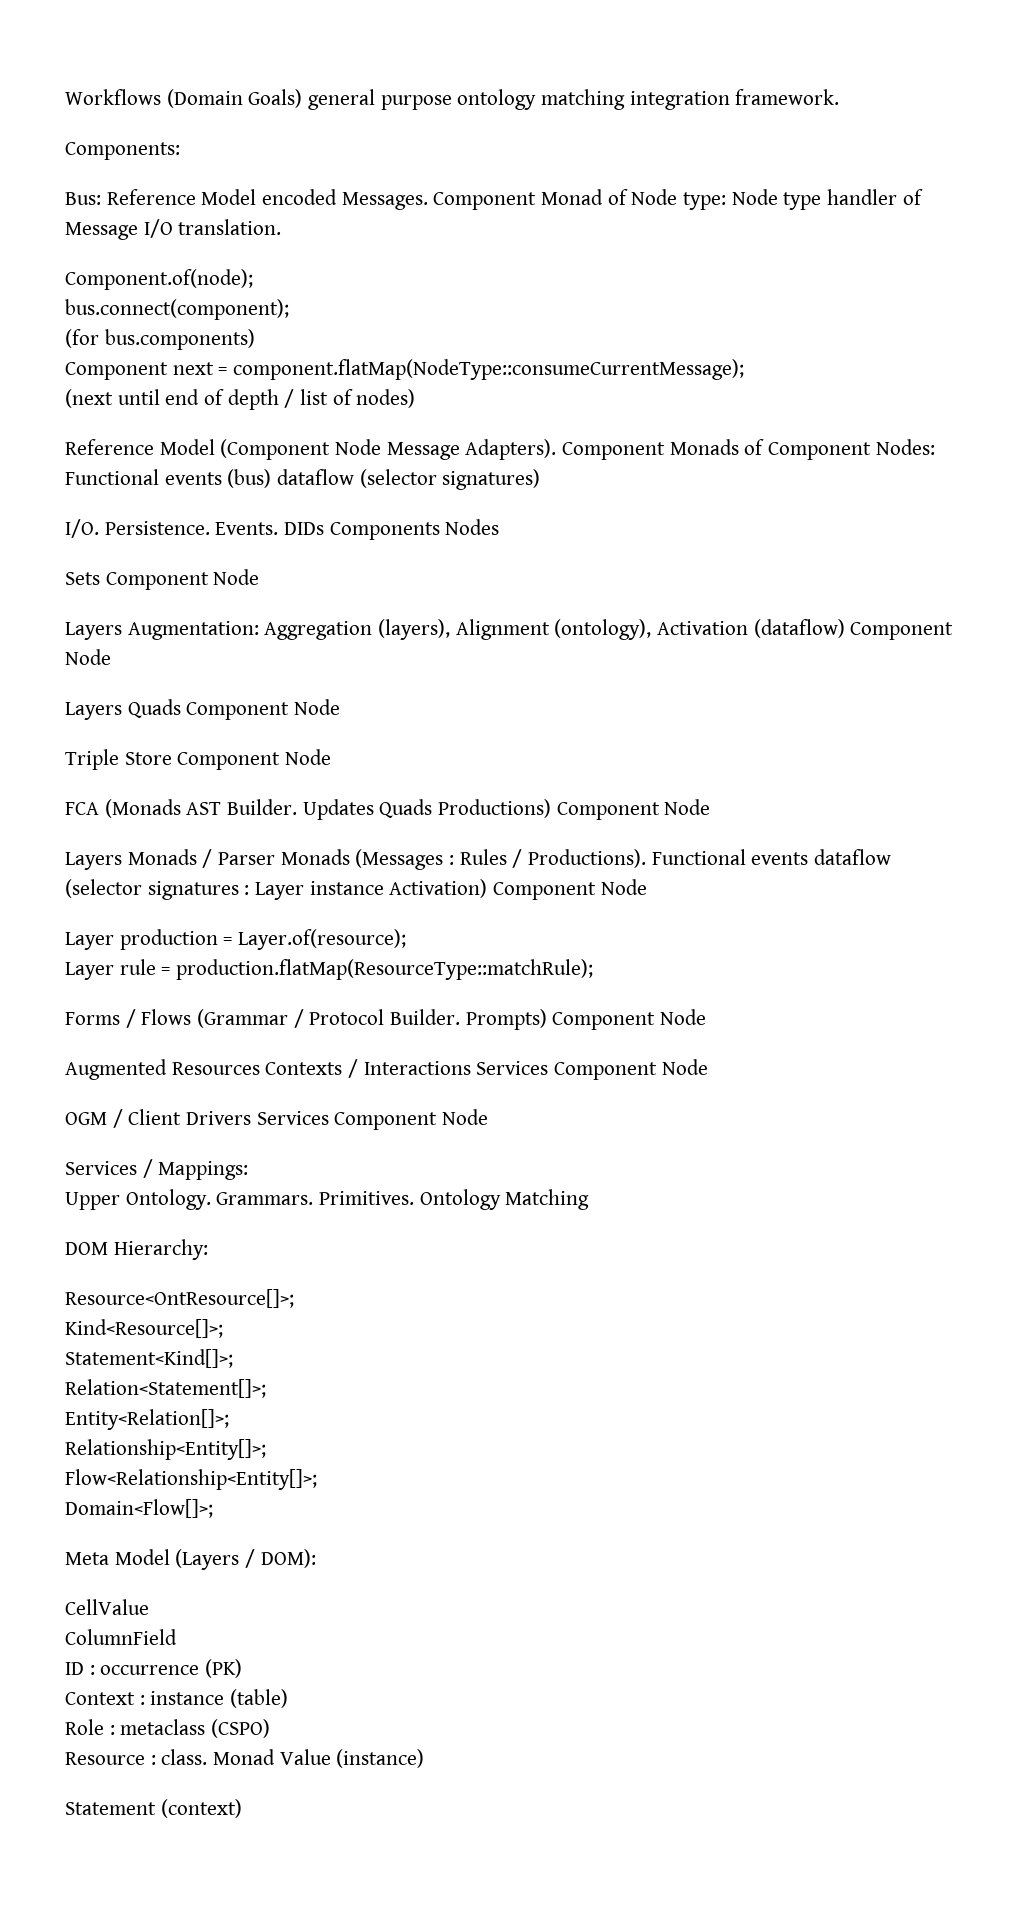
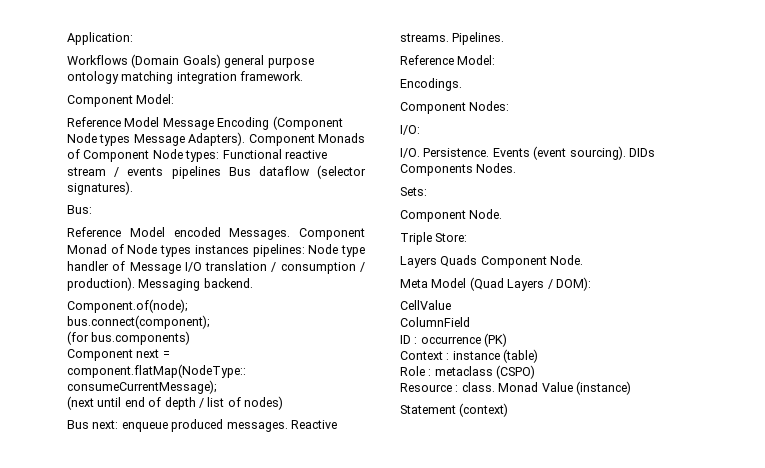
(65, 97) none -> [67,32,133,45] Application: //
[65,142,180,160] Components: -> [67,94,175,107] [67,116,343,130] [67,132,365,146] [67,149,327,162] [67,165,366,179] [67,181,133,195] Component Model: // Reference Model Message Encoding (Component Node types Message Adapters). Component Monads of Component Node types: Functional reactive stream / events pipelines Bus dataflow (selector signatures).
(101, 198) none -> (92, 209) //
[683,192,727,210] type: -> [160,244,305,257] types instances pipelines:
[178,219,282,235] translation. -> [205,261,365,274] [67,277,253,291] translation / consumption / production). Messaging backend.
[65,439,935,460] [65,469,541,490] [65,519,500,540] [65,569,260,590] [65,619,954,640] [65,649,111,665] [65,699,341,720] [65,749,332,770] [65,799,711,820] [65,849,892,870] [65,879,647,900] [65,929,407,950] [65,959,594,980] [65,1009,707,1030] [65,1059,708,1080] [65,1109,489,1130] [65,1159,249,1180] [65,1189,590,1210] [65,1239,208,1260] [65,1289,294,1308] [65,1319,223,1338] [65,1349,233,1368] [65,1379,266,1398] [65,1409,229,1430] [65,1439,266,1460] [65,1469,317,1490] [65,1499,213,1518] Reference Model (Component Node Message Adapters). Component Monads of Component Nodes: Functional events (bus) dataflow (selector signatures) // I/O. Persistence. Events. DIDs Components Nodes // Sets Component Node // Layers Augmentation: Aggregation (layers), Alignment (ontology), Activation (dataflow) Component Node // Layers Quads Component Node // Triple Store Component Node // FCA (Monads AST Builder. Updates Quads Productions) Component Node // Layers Monads / Parser Monads (Messages : Rules / Productions). Functional events dataflow (selector signatures : Layer instance Activation) Component Node // Layer production = Layer.of(resource); // Layer rule = production.flatMap(ResourceType::matchRule); // Forms / Flows (Grammar / Protocol Builder. Prompts) Component Node // Augmented Resources Contexts / Interactions Services Component Node // OGM / Client Drivers Services Component Node // Services / Mappings: // Upper Ontology. Grammars. Primitives. Ontology Matching // DOM Hierarchy: // Resource<OntResource[]>; // Kind<Resource[]>; // Statement<Kind[]>; // Relation<Statement[]>; // Entity<Relation[]>; // Relationship<Entity[]>; // Flow<Relationship<Entity[]>; // Domain<Flow[]>; -> [67,419,337,432] [400,32,505,45] [400,55,496,65] [400,78,462,91] [400,101,510,114] [400,125,420,135] [400,146,655,160] [400,163,517,176] [400,187,427,196] [400,209,503,222] [400,232,468,245] [400,255,584,268] Bus next: enqueue produced messages. Reactive streams. Pipelines. // Reference Model: // Encodings. // Component Nodes: // I/O: // I/O. Persistence. Events (event sourcing). DIDs Components Nodes. // Sets: // Component Node. // Triple Store: // Layers Quads Component Node.
[175,1549,240,1570] (Layers -> [469,277,545,291] (Quad Layers

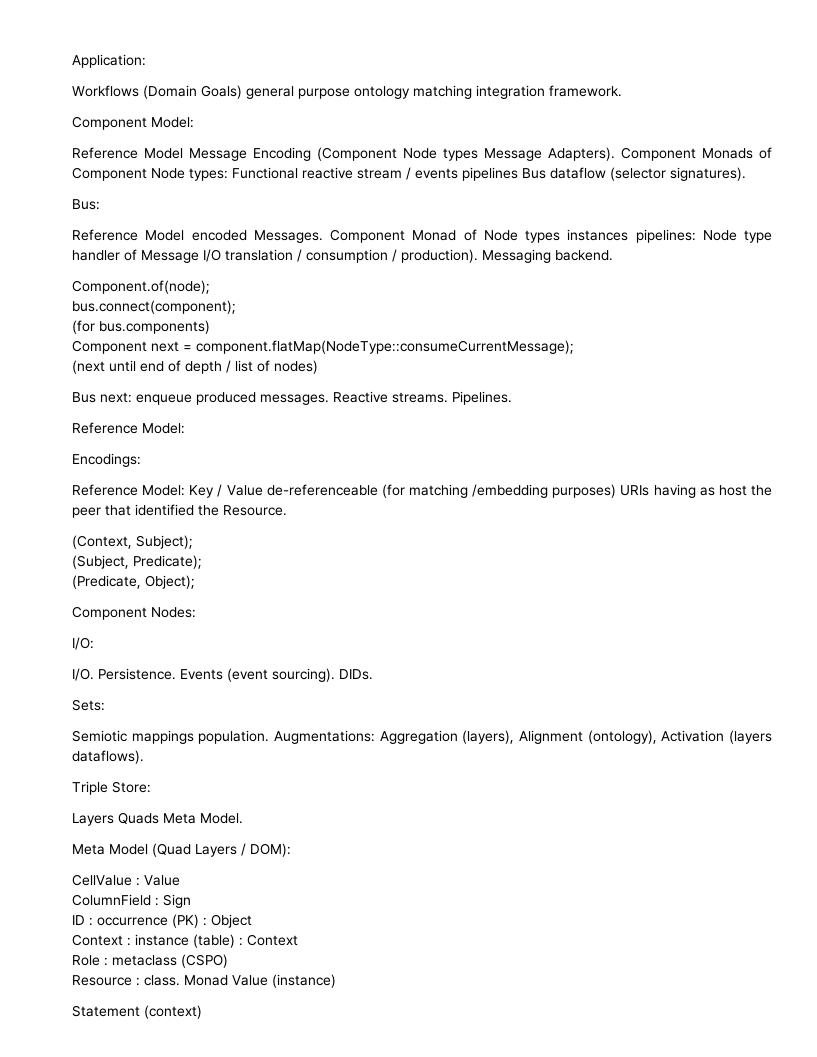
[400,78,462,91] Encodings. -> [72,453,141,467] [72,484,772,498] [72,504,287,518] [72,535,193,549] [72,555,202,569] [72,575,195,589] Encodings: // Reference Model: Key / Value de-referenceable (for matching /embedding purposes) URIs having as host the peer that identified the Resource. // (Context, Subject); // (Subject, Predicate); // (Predicate, Object);
[628,148,655,157] [400,163,517,176] [400,187,427,196] [400,209,503,222] DIDs Components Nodes. // Sets: // Component Node. -> [339,669,373,680] [72,699,105,711] [72,730,772,744] [72,750,144,764] DIDs. // Sets: // Semiotic mappings population. Augmentations: Aggregation (layers), Alignment (ontology), Activation (layers dataflows).
[480,255,584,268] Component Node. -> [163,813,243,824] Meta Model.
(451, 305) none -> [136,875,180,886] : Value
(470, 322) none -> [155,894,191,908] : Sign
(508, 340) none -> [203,914,252,928] : Object
(539, 356) none -> [239,934,298,946] : Context

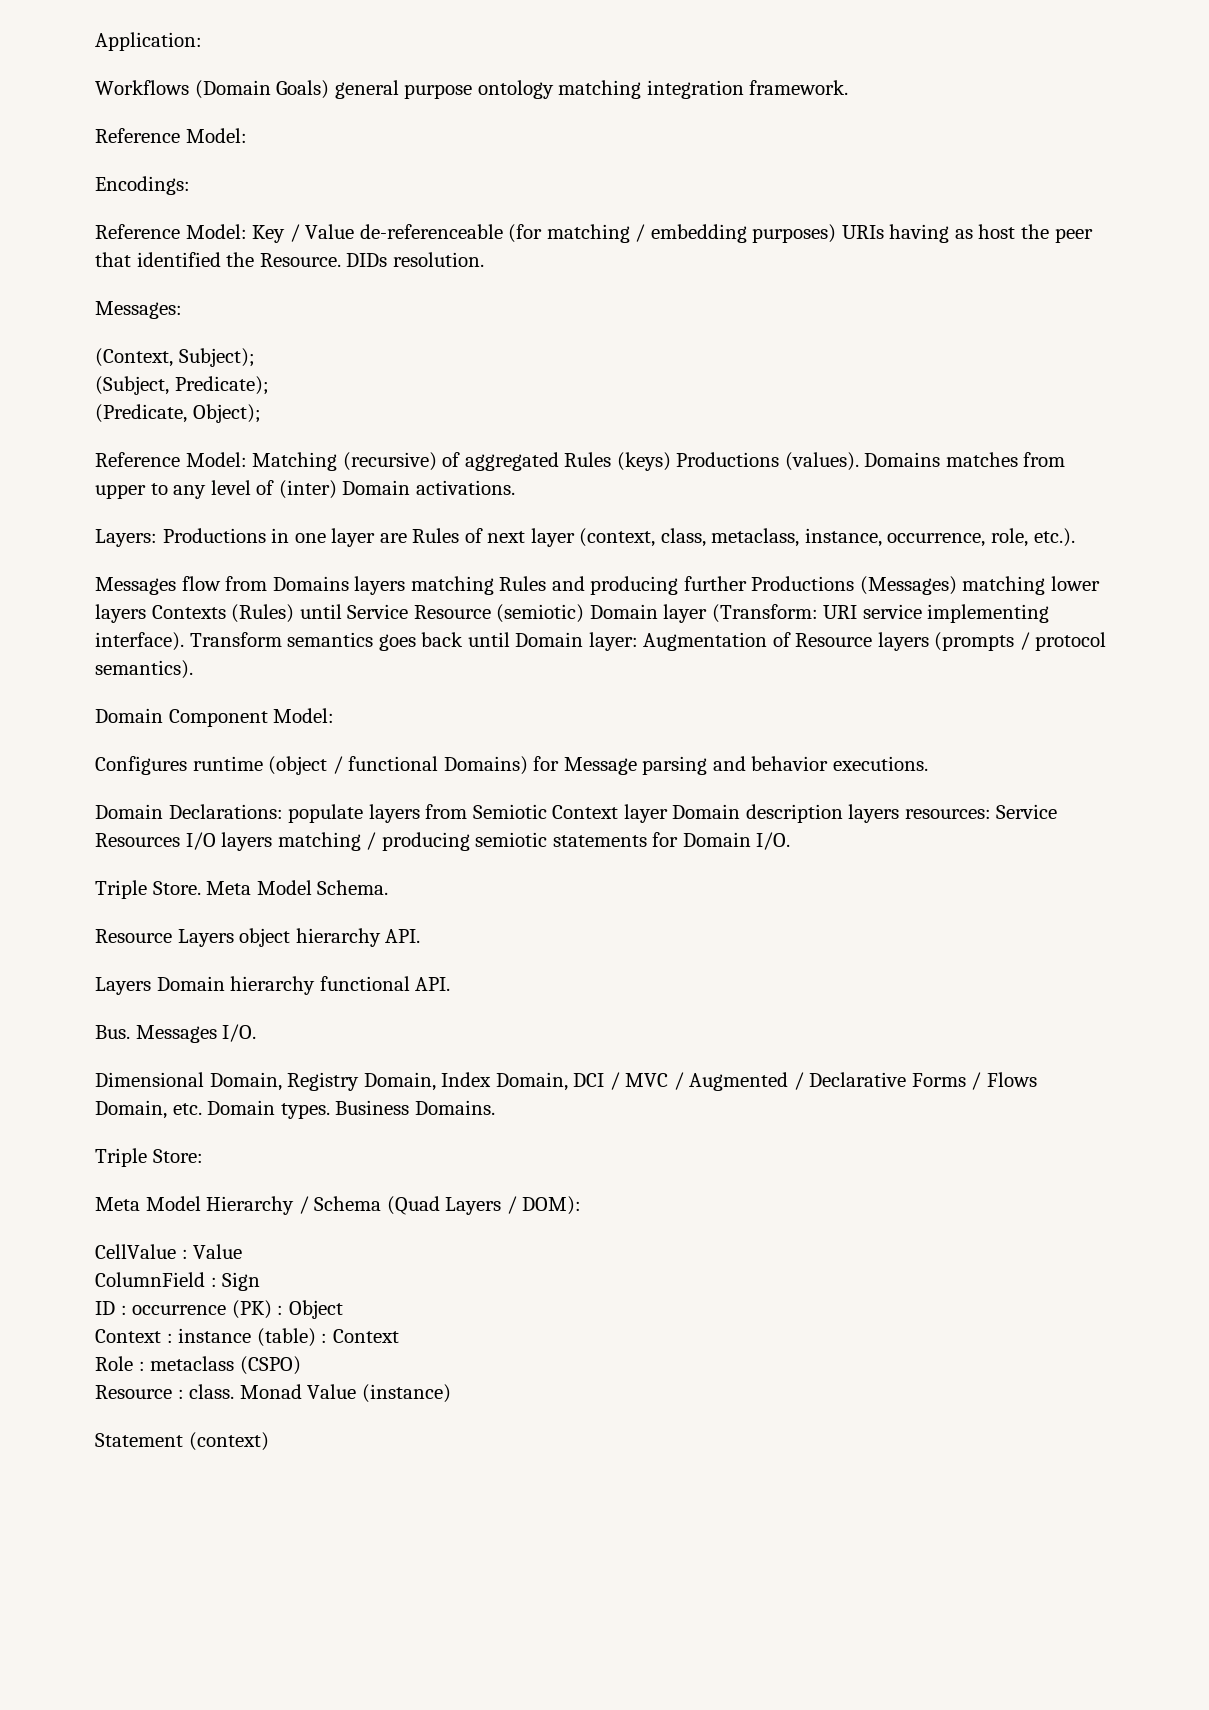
[72,116,194,130] [72,147,772,161] [72,167,746,181] [72,199,100,210] [72,229,772,243] [72,249,613,263] [72,280,210,294] [72,300,236,314] [72,320,210,334] [72,340,574,354] [72,360,318,374] [72,391,512,405] // Component Model: // Reference Model Message Encoding (Component Node types Message Adapters). Component Monads of Component Node types: Functional reactive stream / events pipelines Bus dataflow (selector signatures). // Bus: // Reference Model encoded Messages. Component Monad of Node types instances pipelines: Node type handler of Message I/O translation / consumption / production). Messaging backend. // Component.of(node); // bus.connect(component); // (for bus.components) // Component next = component.flatMap(NodeType::consumeCurrentMessage); // (next until end of depth / list of nodes) // Bus next: enqueue produced messages. Reactive streams. Pipelines. -> (849, 87) none
[472,484,549,498] /embedding -> [635,224,747,243] / embedding
(287, 510) none -> [346,252,484,267] [95,301,182,319] DIDs resolution. // Messages:
[72,606,196,620] [72,637,94,650] [72,668,373,682] [72,699,105,711] [72,730,772,744] [72,750,144,764] [72,781,151,795] [72,812,243,826] [72,844,148,855] Component Nodes: // I/O: // I/O. Persistence. Events (event sourcing). DIDs. // Sets: // Semiotic mappings population. Augmentations: Aggregation (layers), Alignment (ontology), Activation (layers dataflows). // Triple Store: // Layers Quads Meta Model. // Meta Model -> [95,452,1066,471] [95,480,515,499] [95,528,1075,547] [95,576,1100,595] [95,604,1050,623] [95,632,1107,651] [95,660,193,679] [95,708,335,727] [95,756,928,775] [95,804,1058,823] [95,832,791,851] [95,880,389,899] [95,928,421,947] [95,976,451,995] [95,1024,257,1043] [95,1072,1038,1091] [95,1100,495,1119] [95,1148,203,1167] [95,1196,382,1215] Reference Model: Matching (recursive) of aggregated Rules (keys) Productions (values). Domains matches from upper to any level of (inter) Domain activations. // Layers: Productions in one layer are Rules of next layer (context, class, metaclass, instance, occurrence, role, etc.). // Messages flow from Domains layers matching Rules and producing further Productions (Messages) matching lower layers Contexts (Rules) until Service Resource (semiotic) Domain layer (Transform: URI service implementing interface). Transform semantics goes back until Domain layer: Augmentation of Resource layers (prompts / protocol semantics). // Domain Component Model: // Configures runtime (object / functional Domains) for Message parsing and behavior executions. // Domain Declarations: populate layers from Semiotic Context layer Domain description layers resources: Service Resources I/O layers matching / producing semiotic statements for Domain I/O. // Triple Store. Meta Model Schema. // Resource Layers object hierarchy API. // Layers Domain hierarchy functional API. // Bus. Messages I/O. // Dimensional Domain, Registry Domain, Index Domain, DCI / MVC / Augmented / Declarative Forms / Flows Domain, etc. Domain types. Business Domains. // Triple Store: // Meta Model Hierarchy / Schema

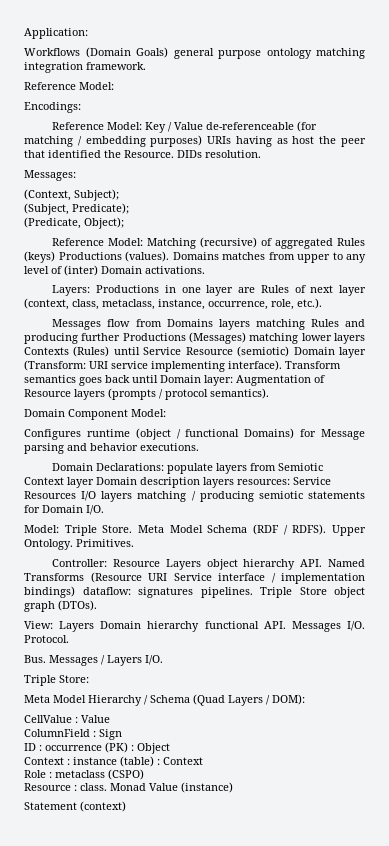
(791, 841) none -> [24,525,59,533] Model:
[317,880,389,895] Schema. // -> [207,524,366,536] [24,539,134,550] [52,559,108,567] Schema (RDF / RDFS). Upper Ontology. Primitives. // Controller:
(421, 936) // -> [328,559,365,567] [24,572,365,584] [24,586,365,598] [24,600,97,612] [24,621,53,629] Named Transforms (Resource URI Service interface / implementation bindings) dataflow: signatures pipelines. Triple Store object graph (DTOs). // View:
(451, 984) none -> [291,621,365,632] [24,635,69,643] Messages I/O. Protocol.
[222,1024,257,1042] [95,1072,1038,1091] [95,1100,495,1119] I/O. // Dimensional Domain, Registry Domain, Index Domain, DCI / MVC / Augmented / Declarative Forms / Flows Domain, etc. Domain types. Business Domains. -> [101,655,163,666] / Layers I/O.

